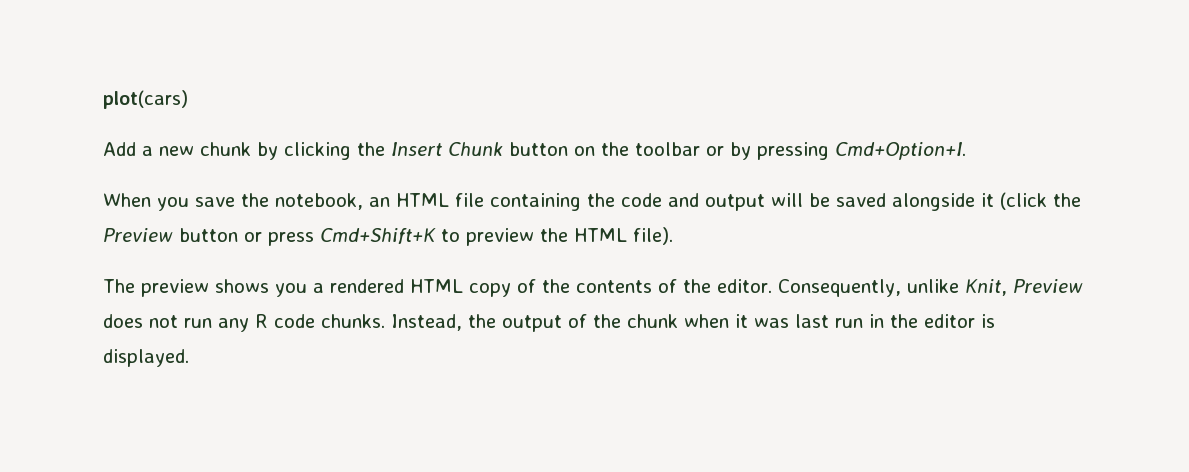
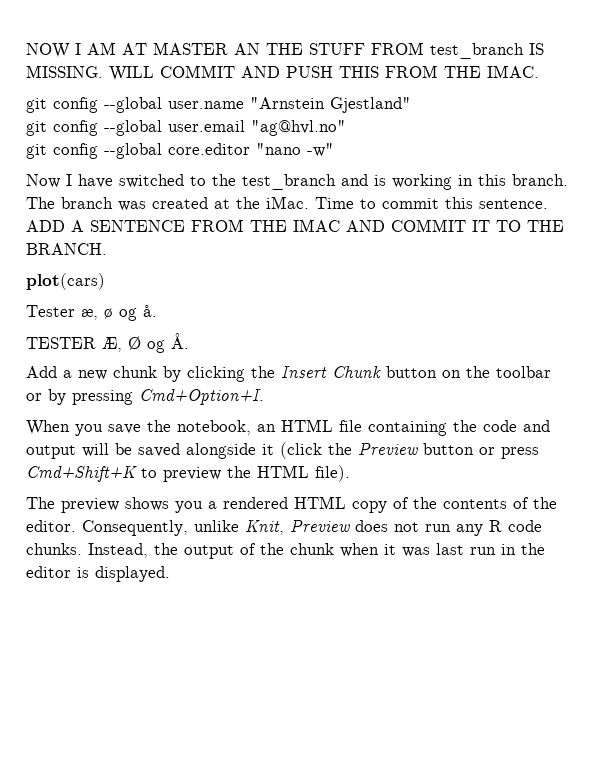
[103,90,188,109] plot(cars) -> [26,42,544,59] [26,65,539,81] [26,97,411,113] [26,120,346,136] [26,143,334,159] [26,174,568,190] [26,196,548,211] [26,219,564,232] [26,243,107,255] [26,273,105,290] [26,305,157,321] [26,333,189,353] NOW I AM AT MASTER AN THE STUFF FROM test_branch IS MISSING. WILL COMMIT AND PUSH THIS FROM THE IMAC. // git config --global user.name "Arnstein Gjestland" // git config --global user.email "ag@hvl.no" // git config --global core.editor "nano -w" // Now I have switched to the test_branch and is working in this branch. The branch was created at the iMac. Time to commit this sentence. ADD A SENTENCE FROM THE IMAC AND COMMIT IT TO THE BRANCH. // plot(cars) // Tester æ, ø og å. // TESTER Æ, Ø og Å.

